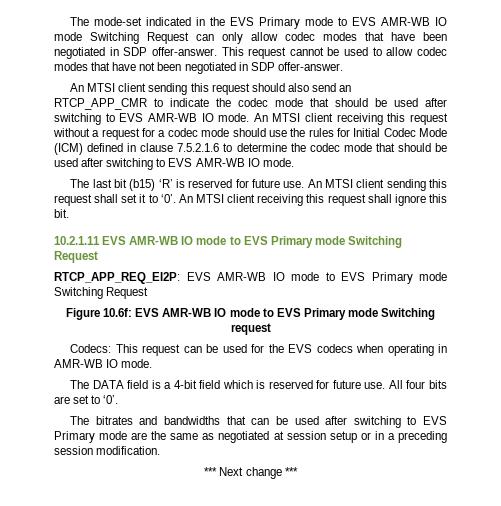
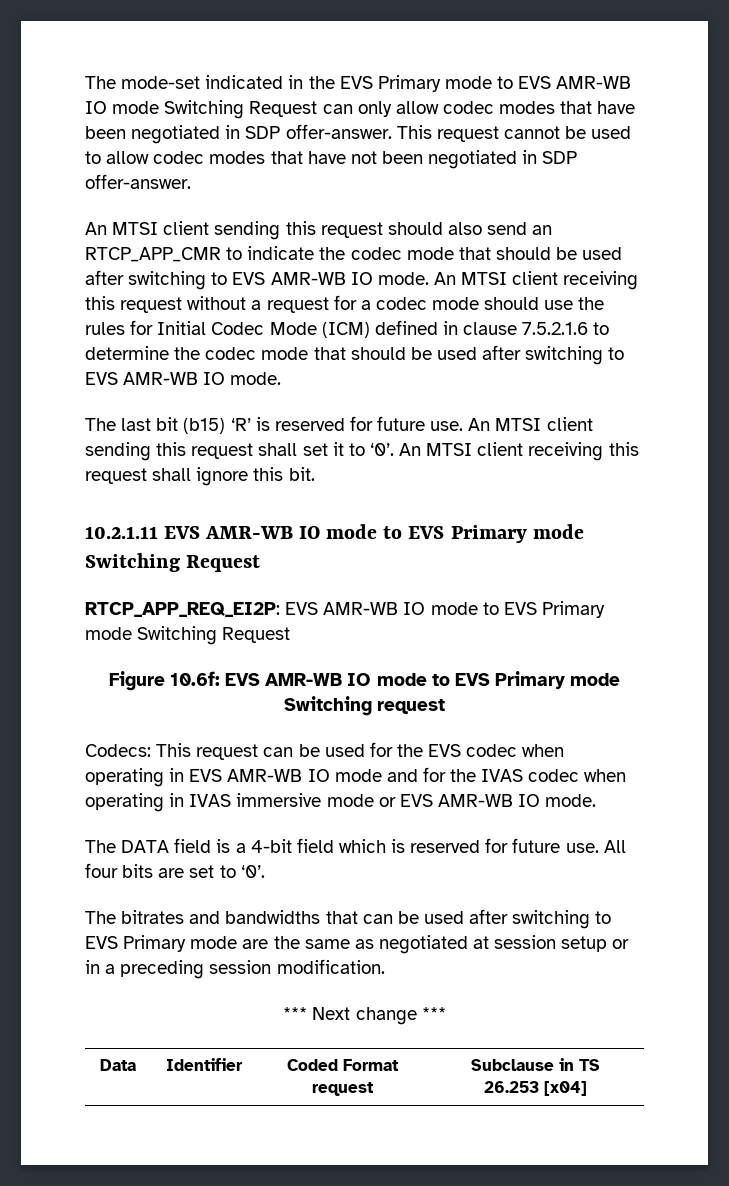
[316,344,448,356] codecs when operating in -> [466,744,565,757] [85,767,627,787] [85,793,433,812] codec when operating in EVS AMR-WB IO mode and for the IVAS codec when operating in IVAS immersive mode or EVS
(298, 471) none -> [100,1059,136,1071] [165,1058,243,1071] [286,1059,399,1071] [311,1082,374,1096] [471,1058,600,1071] [484,1081,587,1096] // Data | Identifier | Coded Format request | Subclause in TS 26.253 [x04]

